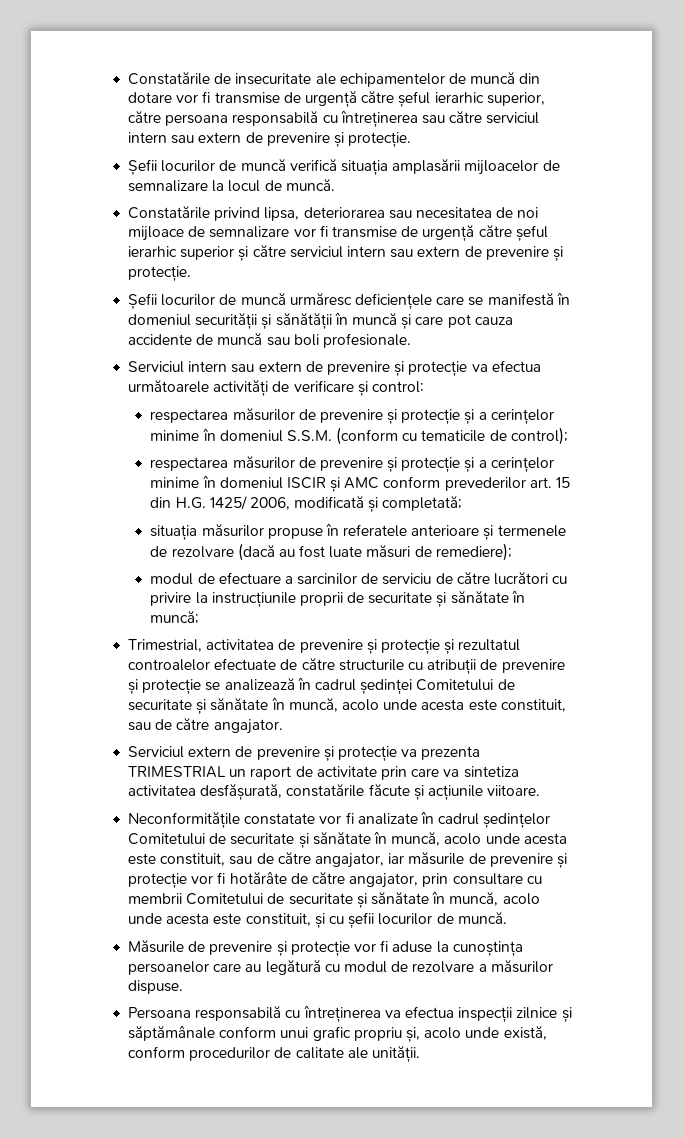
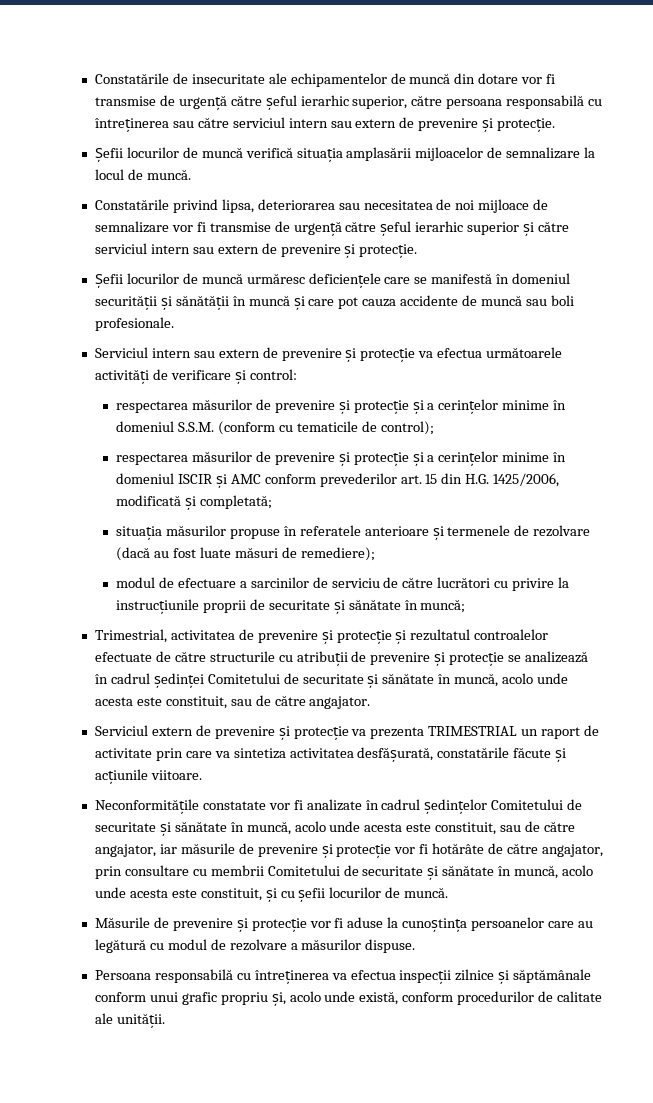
[209,496,290,510] 1425/ 2006, -> [493,473,560,487] 1425/2006,

